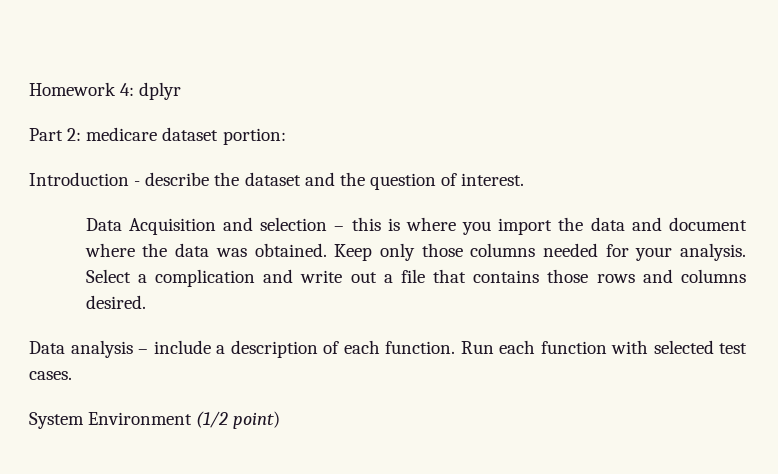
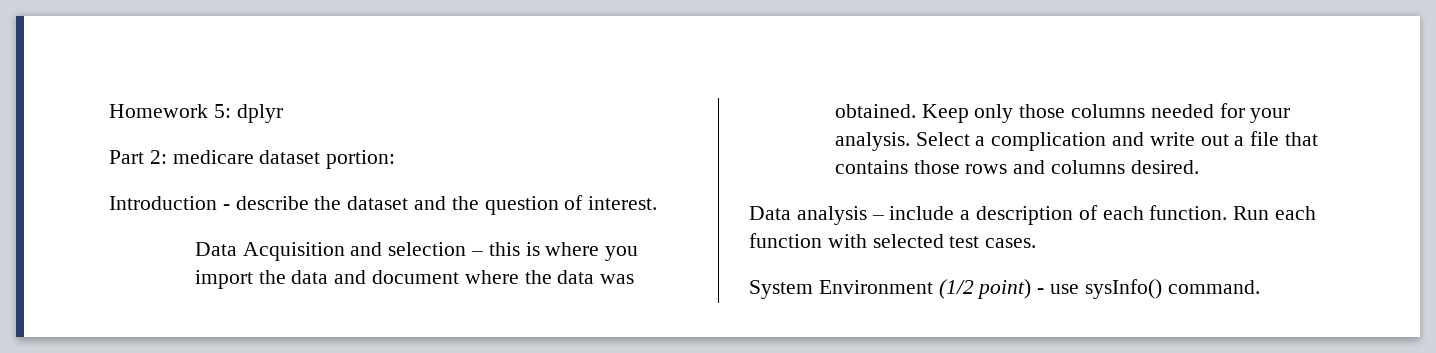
[120,83,135,96] 4: -> [213,104,231,118] 5:
(281, 420) none -> [1037,279,1260,299] - use sysInfo() command.

